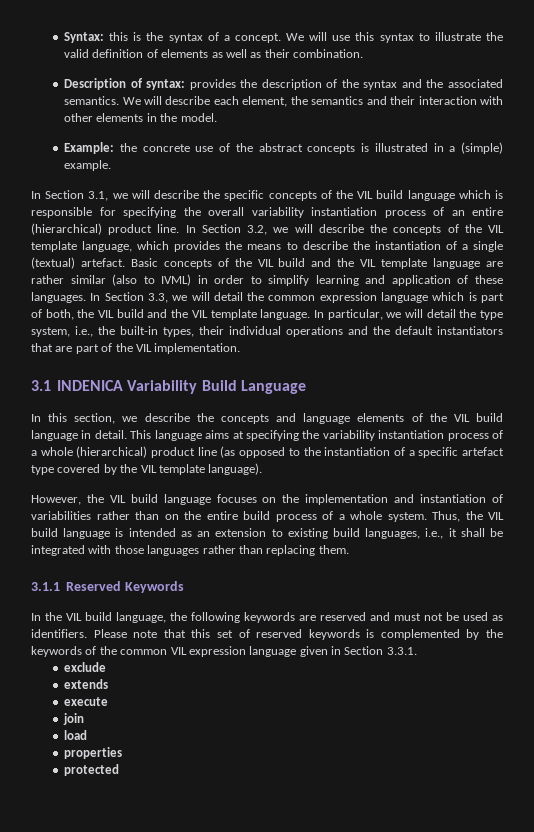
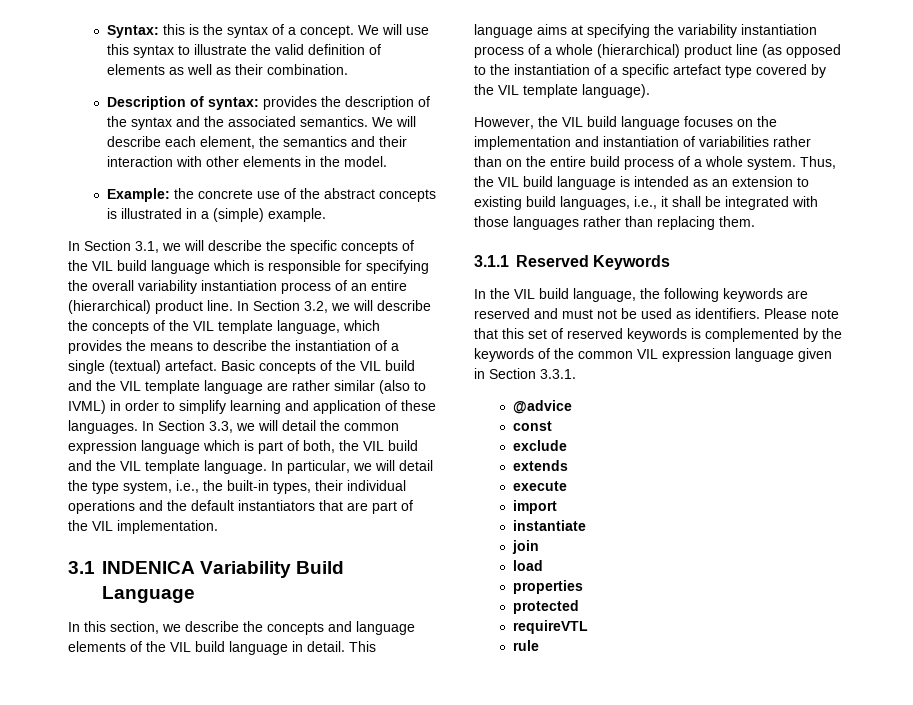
(417, 651) none -> [512,400,572,414] [512,421,552,431] // @advice // const
(109, 701) none -> [512,500,557,514] [512,520,586,531] // import // instantiate
(120, 770) none -> [512,620,588,634] [512,640,539,651] // requireVTL // rule

